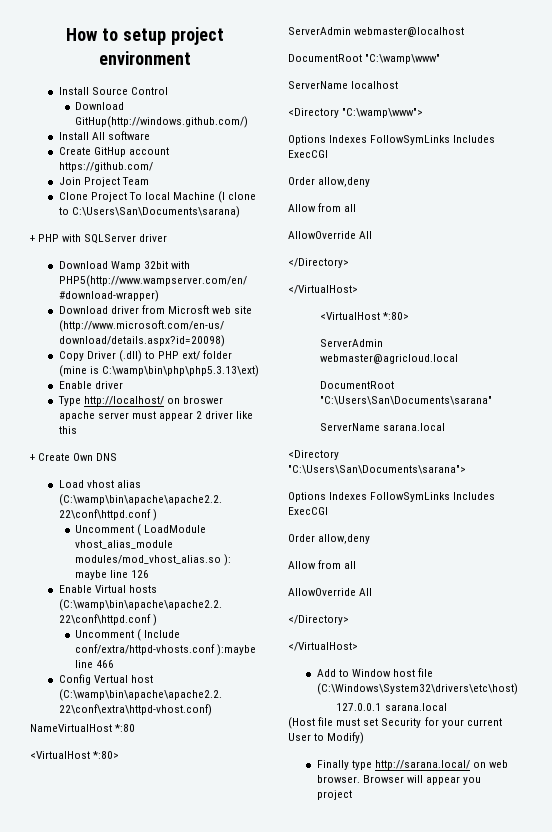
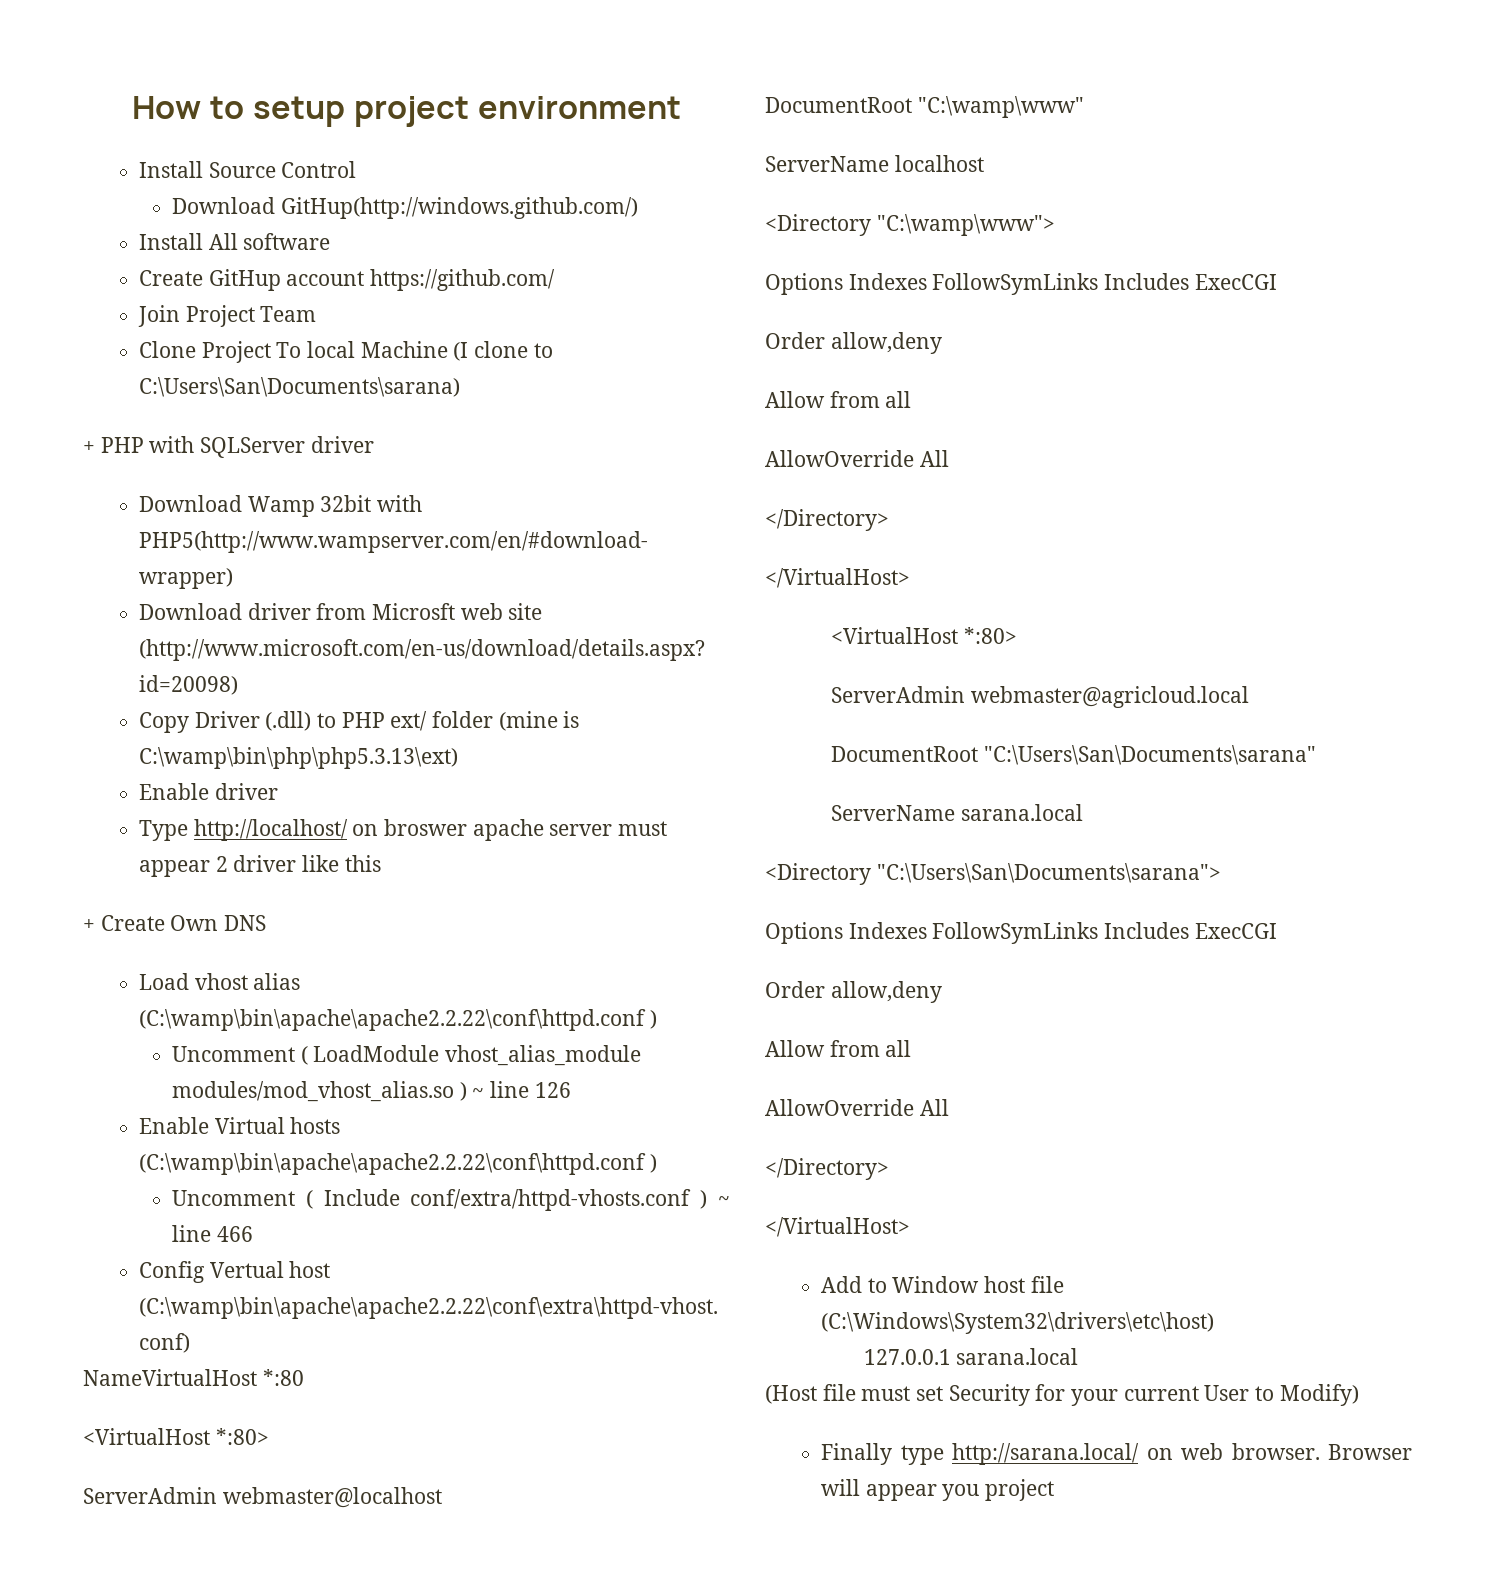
[224,554,232,566] [74,570,107,580] ): maybe -> [459,1082,485,1101] ) ~
[217,644,257,656] ):maybe -> [700,1190,730,1209] ) ~

